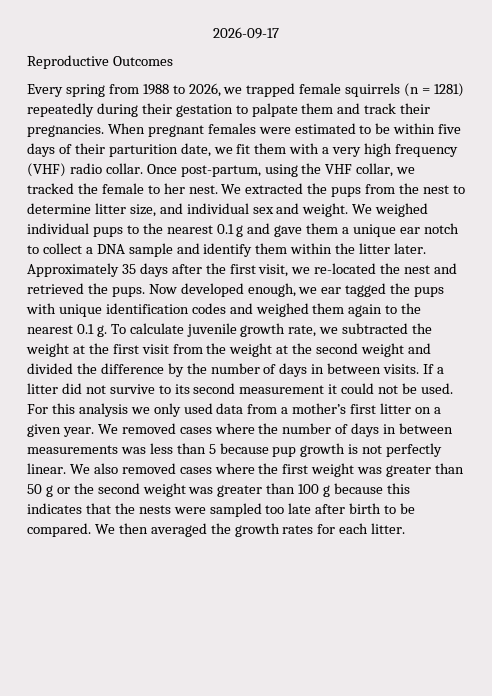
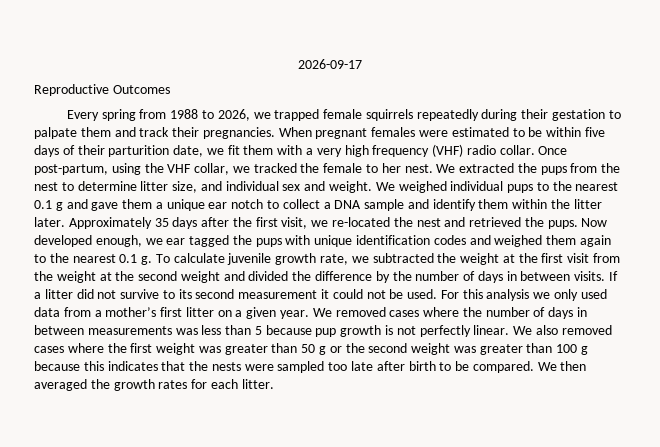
[404,83,464,97] (n = 1281) -> (413, 115) none

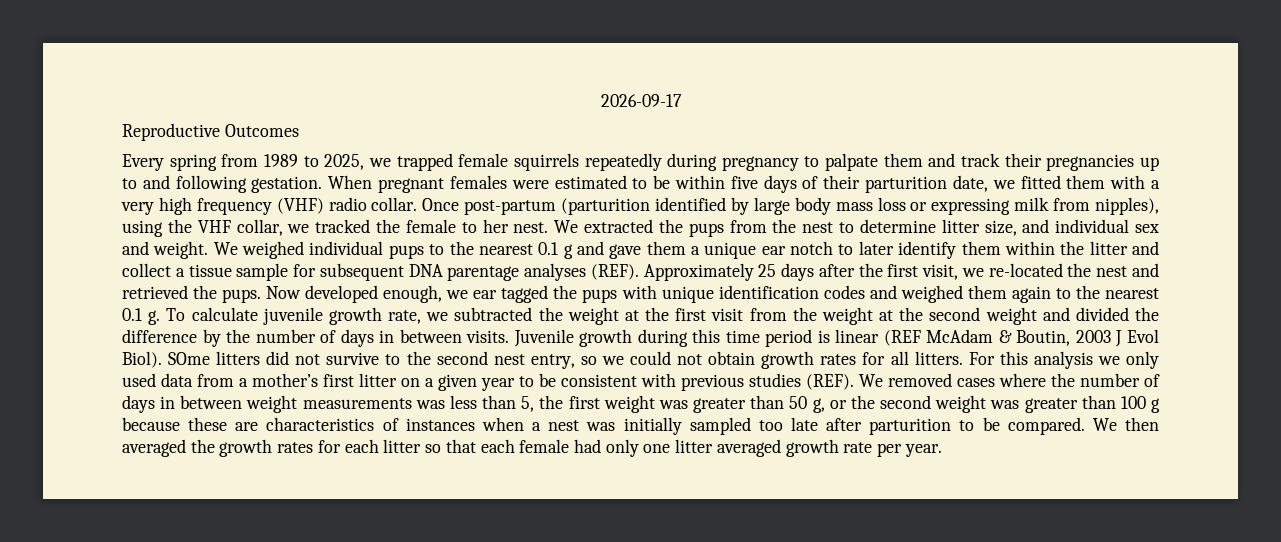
[170,109,250,121] 1988 to 2026, -> [263,154,365,170] 1989 to 2025,
[521,109,606,121] their gestation -> [721,156,799,171] pregnancy
[202,127,275,139] pregnancies. -> [1046,154,1159,171] [122,175,323,193] pregnancies up to and following gestation.
[227,145,240,155] fit -> [1020,175,1061,189] fitted
[34,164,108,175] post-partum, -> [464,197,1159,215] post-partum (parturition identified by large body mass loss or expressing milk from nipples),
[282,199,429,211] collect a DNA sample and -> [858,241,894,255] later
[34,217,169,229] later. Approximately 35 -> [1132,241,1160,255] [122,263,777,281] and collect a tissue sample for subsequent DNA parentage analyses (REF). Approximately 25
[609,271,619,281] [34,289,438,299] If a litter did not survive to its second measurement it could not be used. -> [513,329,1159,347] [122,351,963,369] Juvenile growth during this time period is linear (REF McAdam & Boutin, 2003 J Evol Biol). SOme litters did not survive to the second nest entry, so we could not obtain growth rates for all litters.
[280,310,310,319] year. -> [481,373,854,391] year to be consistent with previous studies (REF).
(84, 330) none -> [246,395,298,413] weight
[254,325,612,337] [34,343,104,353] 5 because pup growth is not perfectly linear. We also removed cases where -> [521,396,535,412] 5,
[319,346,327,355] g -> [812,398,825,413] g,
[83,361,274,371] this indicates that the nests were -> [188,417,682,435] these are characteristics of instances when a nest was initially
[408,361,436,371] birth -> [869,418,952,435] parturition
[241,379,274,389] litter. -> [383,439,942,457] litter so that each female had only one litter averaged growth rate per year.

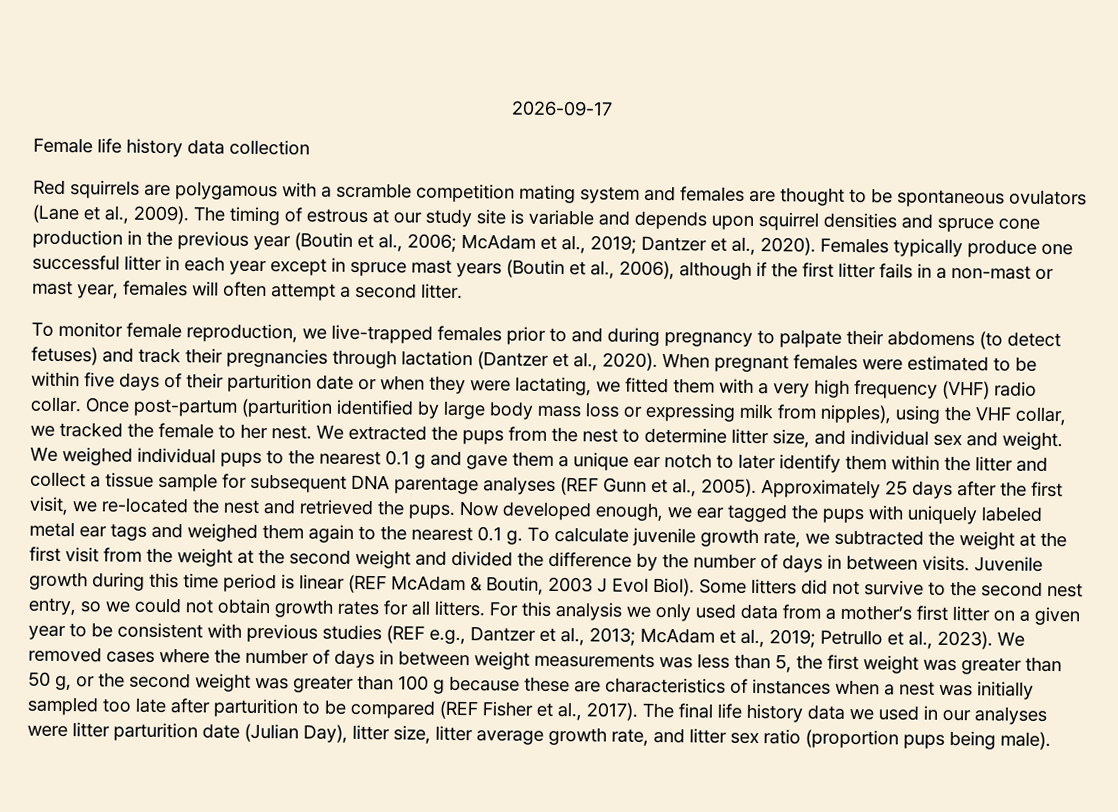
[122,123,299,141] [122,153,1159,171] [122,175,323,193] Reproductive Outcomes // Every spring from 1989 to 2025, we trapped female squirrels repeatedly during pregnancy to palpate them and track their pregnancies up to and following gestation. -> [33,137,310,158] [33,179,1087,208] [32,204,1040,233] [32,229,1073,258] [32,254,1054,280] [32,280,463,301] [31,321,1061,350] [31,346,658,371] Female life history data collection // Red squirrels are polygamous with a scramble competition mating system and females are thought to be spontaneous ovulators (Lane et al., 2009). The timing of estrous at our study site is variable and depends upon squirrel densities and spruce cone production in the previous year (Boutin et al., 2006; McAdam et al., 2019; Dantzer et al., 2020). Females typically produce one successful litter in each year except in spruce mast years (Boutin et al., 2006), although if the first litter fails in a non-mast or mast year, females will often attempt a second litter. // To monitor female reproduction, we live-trapped females prior to and during pregnancy to palpate their abdomens (to detect fetuses) and track their pregnancies through lactation (Dantzer et al., 2020).
[952,175,988,192] date, -> [316,374,592,396] date or when they were lactating,
[590,264,639,280] (REF). -> [560,477,757,497] (REF Gunn et al., 2005).
[661,285,865,303] unique identification codes -> [907,505,1043,525] [29,521,147,541] uniquely labeled metal ear tags
[168,352,211,365] SOme -> [699,578,747,594] Some
[806,374,854,390] (REF). -> [386,625,993,650] (REF e.g., Dantzer et al., 2013; McAdam et al., 2019; Petrullo et al., 2023).
[1007,417,1159,435] [122,439,942,457] compared. We then averaged the growth rates for each litter so that each female had only one litter averaged growth rate per year. -> [350,699,1047,725] [27,722,1051,750] compared (REF Fisher et al., 2017). The final life history data we used in our analyses were litter parturition date (Julian Day), litter size, litter average growth rate, and litter sex ratio (proportion pups being male).

